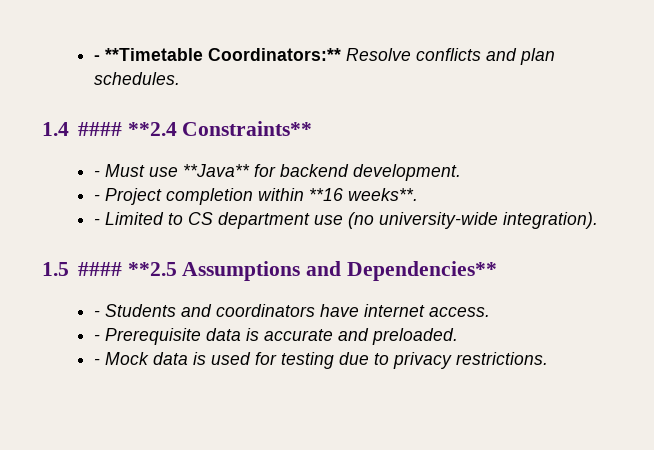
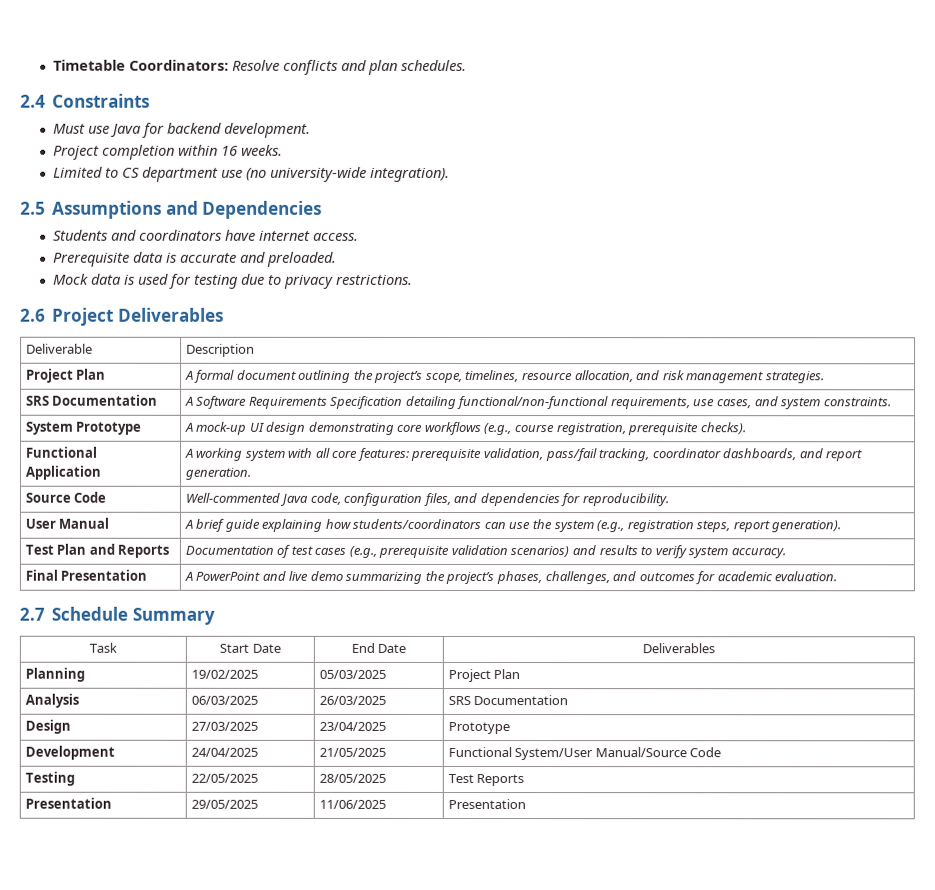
[93,48,341,61] - **Timetable Coordinators:** -> [53,59,230,71] Timetable Coordinators:
[42,121,313,136] [93,171,100,177] 1.4 #### **2.4 Constraints** // - -> [20,93,151,108] 2.4 Constraints //
[182,164,250,177] **Java** -> [110,123,142,138] Java
[93,195,100,201] - -> (312, 130) none
[308,188,418,201] [93,219,100,225] **16 weeks**. // - -> [221,144,284,156] 16 weeks. //
[42,261,497,281] [93,311,100,317] 1.5 #### **2.5 Assumptions and Dependencies** // - -> [20,200,323,219] 2.5 Assumptions and Dependencies //
[93,335,100,341] - -> (360, 236) none
[93,359,100,365] - -> (338, 259) none
(548, 358) none -> [20,307,224,326] [25,343,93,354] [185,343,255,357] [25,368,107,383] [184,369,825,384] [25,394,159,406] [184,395,892,410] [25,421,143,435] [184,421,747,436] [24,446,97,458] [24,465,101,480] [183,447,863,462] [184,467,251,480] [24,491,107,503] [184,492,670,507] [24,517,110,529] [183,518,842,533] [24,543,170,558] [184,544,786,559] [24,569,148,581] [183,570,838,585] [19,606,215,625] [89,642,117,653] [219,643,281,653] [350,642,407,653] [642,643,715,654] [24,667,85,682] [190,669,258,679] [318,669,386,679] [447,668,521,683] [24,693,79,708] [190,695,258,705] [318,695,386,705] [447,695,569,706] [24,719,71,734] [190,721,258,731] [318,721,386,731] [447,721,510,735] [24,745,115,760] [190,747,258,757] [318,747,386,757] [447,746,722,761] [24,771,75,786] [190,773,258,783] [318,773,386,783] [447,773,525,787] [24,797,112,809] [190,799,258,809] [318,799,386,809] [447,798,526,810] // 2.6 Project Deliverables // Deliverable | Description // Project Plan | A formal document outlining the project’s scope, timelines, resource allocation, and risk management strategies. // SRS Documentation | A Software Requirements Specification detailing functional/non-functional requirements, use cases, and system constraints. // System Prototype | A mock-up UI design demonstrating core workflows (e.g., course registration, prerequisite checks). // Functional Application | A working system with all core features: prerequisite validation, pass/fail tracking, coordinator dashboards, and report generation. // Source Code | Well-commented Java code, configuration files, and dependencies for reproducibility. // User Manual | A brief guide explaining how students/coordinators can use the system (e.g., registration steps, report generation). // Test Plan and Reports | Documentation of test cases (e.g., prerequisite validation scenarios) and results to verify system accuracy. // Final Presentation | A PowerPoint and live demo summarizing the project’s phases, challenges, and outcomes for academic evaluation. // 2.7 Schedule Summary // Task | Start Date | End Date | Deliverables // Planning | 19/02/2025 | 05/03/2025 | Project Plan // Analysis | 06/03/2025 | 26/03/2025 | SRS Documentation // Design | 27/03/2025 | 23/04/2025 | Prototype // Development | 24/04/2025 | 21/05/2025 | Functional System/User Manual/Source Code // Testing | 22/05/2025 | 28/05/2025 | Test Reports // Presentation | 29/05/2025 | 11/06/2025 | Presentation

